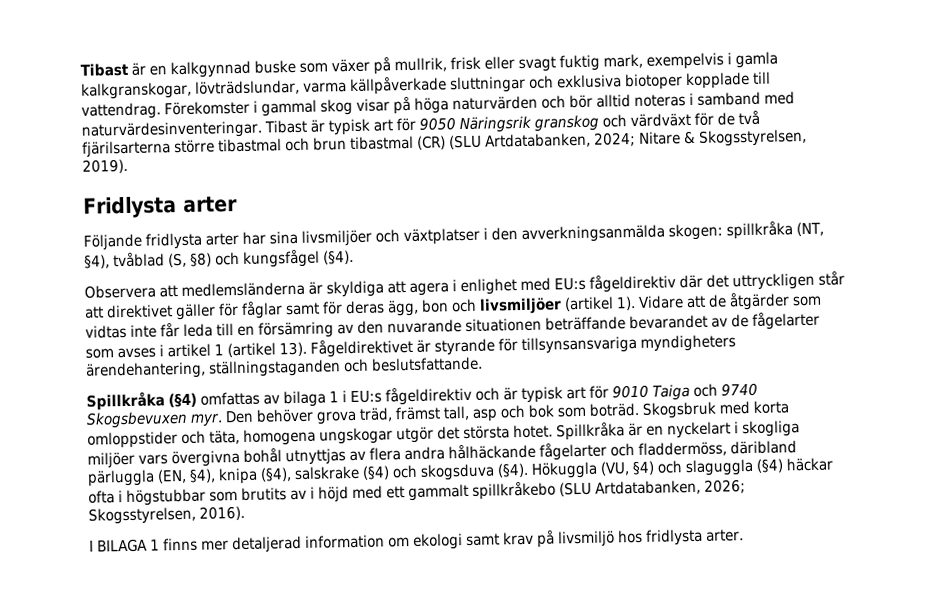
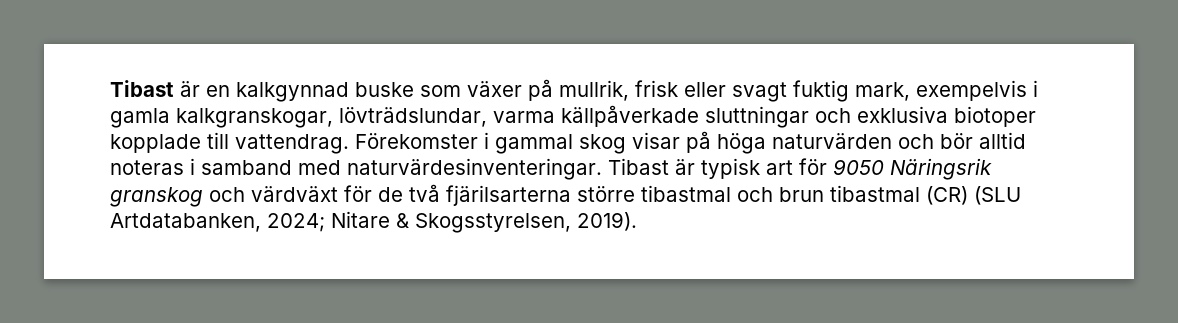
[83,196,238,219] [83,220,824,251] [84,248,354,269] [84,270,845,299] [84,291,822,321] [85,310,820,339] [85,334,736,359] [85,356,483,380] [86,382,758,411] [86,400,789,429] [87,420,800,449] [87,440,797,469] [87,457,833,487] [88,479,746,506] [88,505,245,525] [89,528,744,554] // Fridlysta arter // Följande fridlysta arter har sina livsmiljöer och växtplatser i den avverkningsanmälda skogen: spillkråka (NT, §4), tvåblad (S, §8) och kungsfågel (§4). // Observera att medlemsländerna är skyldiga att agera i enlighet med EU:s fågeldirektiv där det uttryckligen står att direktivet gäller för fåglar samt för deras ägg, bon och livsmiljöer (artikel 1). Vidare att de åtgärder som vidtas inte får leda till en försämring av den nuvarande situationen beträffande bevarandet av de fågelarter som avses i artikel 1 (artikel 13). Fågeldirektivet är styrande för tillsynsansvariga myndigheters ärendehantering, ställningstaganden och beslutsfattande. // Spillkråka (§4) omfattas av bilaga 1 i EU:s fågeldirektiv och är typisk art för 9010 Taiga och 9740 Skogsbevuxen myr. Den behöver grova träd, främst tall, asp och bok som boträd. Skogsbruk med korta omloppstider och täta, homogena ungskogar utgör det största hotet. Spillkråka är en nyckelart i skogliga miljöer vars övergivna bohål utnyttjas av flera andra hålhäckande fågelarter och fladdermöss, däribland pärluggla (EN, §4), knipa (§4), salskrake (§4) och skogsduva (§4). Hökuggla (VU, §4) och slaguggla (§4) häckar ofta i högstubbar som brutits av i höjd med ett gammalt spillkråkebo (SLU Artdatabanken, 2026; Skogsstyrelsen, 2016). // I BILAGA 1 finns mer detaljerad information om ekologi samt krav på livsmiljö hos fridlysta arter. -> (637, 221) none

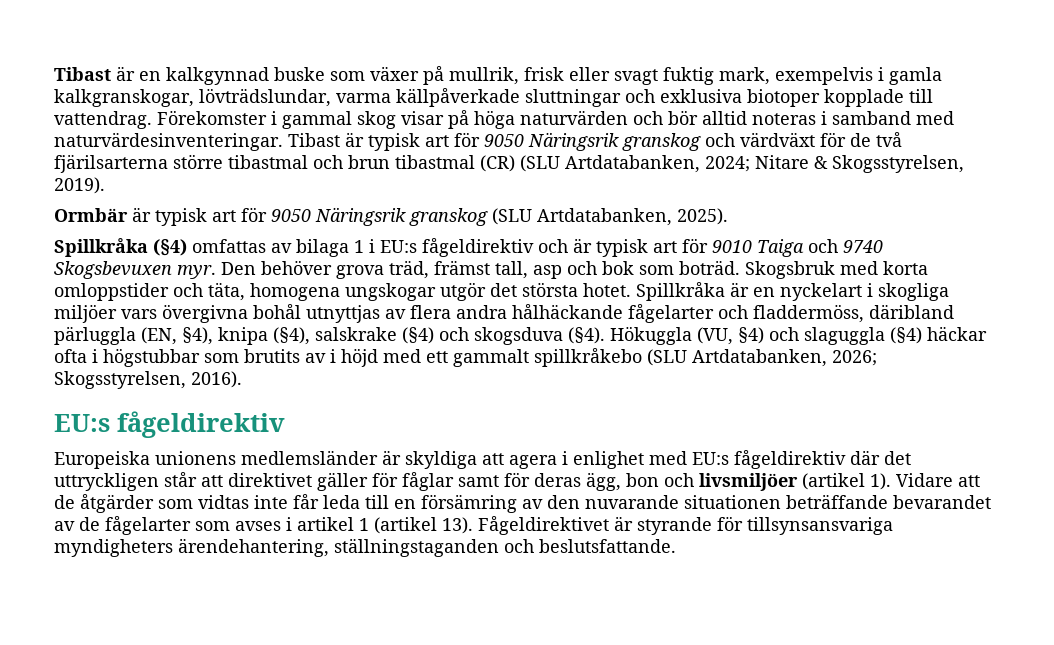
(637, 221) none -> [54,207,728,226] [54,238,883,257] [54,260,928,279] [54,282,949,301] [54,304,954,323] [54,326,987,345] [54,348,877,367] [54,371,242,389] [54,411,285,438] [54,450,911,469] [54,472,980,491] [54,494,991,513] [54,516,893,535] [54,538,676,557] // Ormbär är typisk art för 9050 Näringsrik granskog (SLU Artdatabanken, 2025). // Spillkråka (§4) omfattas av bilaga 1 i EU:s fågeldirektiv och är typisk art för 9010 Taiga och 9740 Skogsbevuxen myr. Den behöver grova träd, främst tall, asp och bok som boträd. Skogsbruk med korta omloppstider och täta, homogena ungskogar utgör det största hotet. Spillkråka är en nyckelart i skogliga miljöer vars övergivna bohål utnyttjas av flera andra hålhäckande fågelarter och fladdermöss, däribland pärluggla (EN, §4), knipa (§4), salskrake (§4) och skogsduva (§4). Hökuggla (VU, §4) och slaguggla (§4) häckar ofta i högstubbar som brutits av i höjd med ett gammalt spillkråkebo (SLU Artdatabanken, 2026; Skogsstyrelsen, 2016). // EU:s fågeldirektiv // Europeiska unionens medlemsländer är skyldiga att agera i enlighet med EU:s fågeldirektiv där det uttryckligen står att direktivet gäller för fåglar samt för deras ägg, bon och livsmiljöer (artikel 1). Vidare att de åtgärder som vidtas inte får leda till en försämring av den nuvarande situationen beträffande bevarandet av de fågelarter som avses i artikel 1 (artikel 13). Fågeldirektivet är styrande för tillsynsansvariga myndigheters ärendehantering, ställningstaganden och beslutsfattande.

